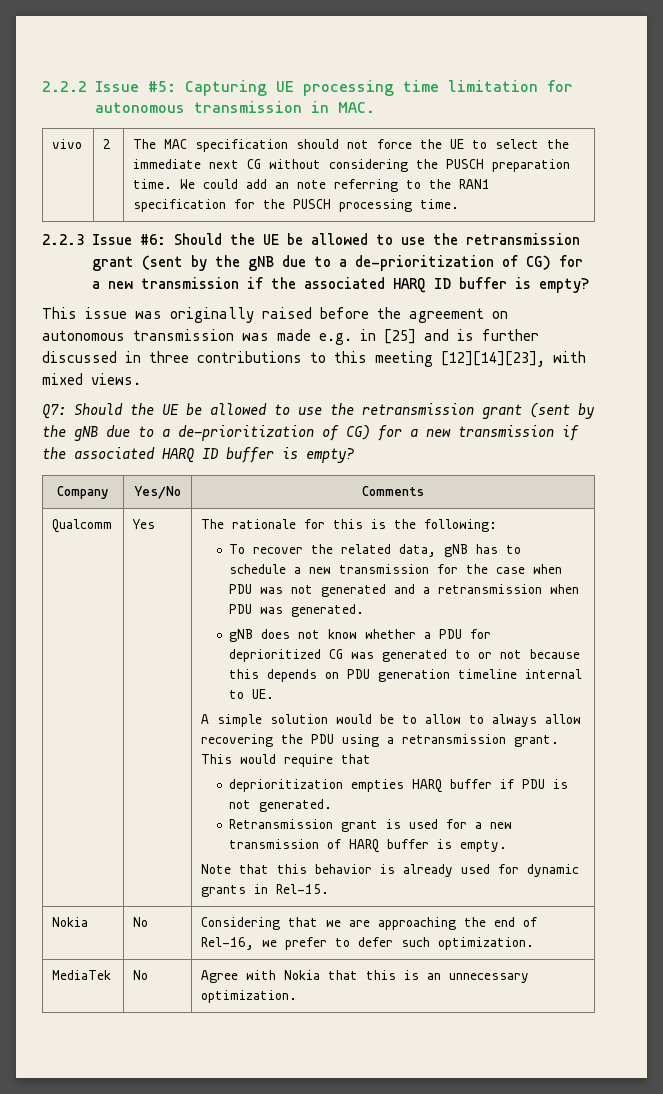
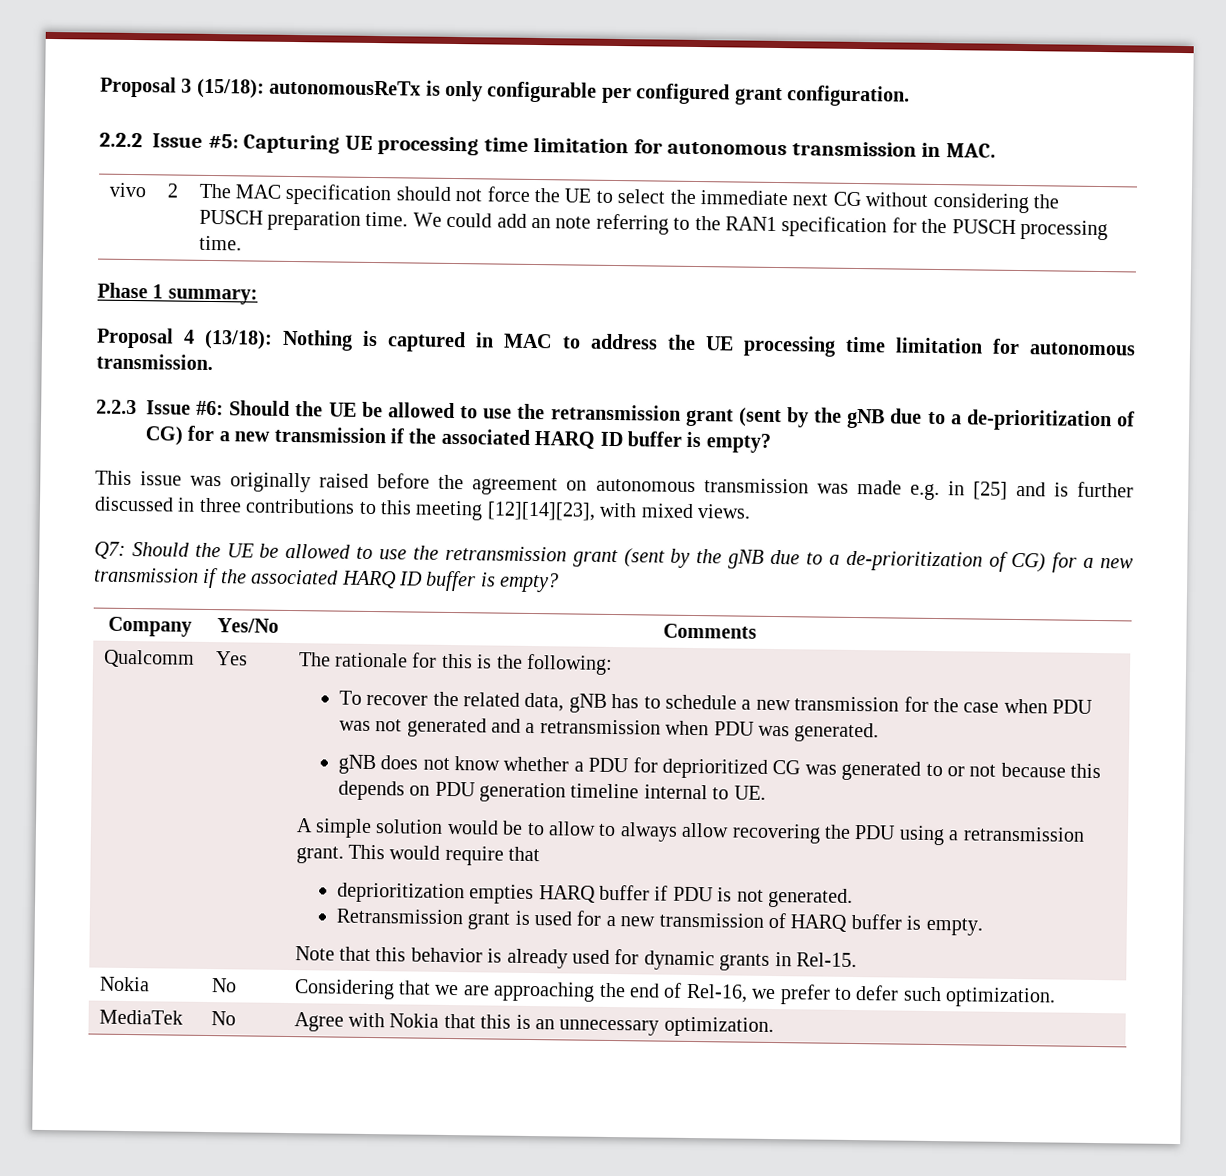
(42, 86) none -> [100,76,910,107] Proposal 3 (15/18): autonomousReTx is only configurable per configured grant configuration. //
(460, 204) none -> [97,282,258,305] [96,327,1136,357] [96,353,213,371] // Phase 1 summary: // Proposal 4 (13/18): Nothing is captured in MAC to address the UE processing time limitation for autonomous transmission.

